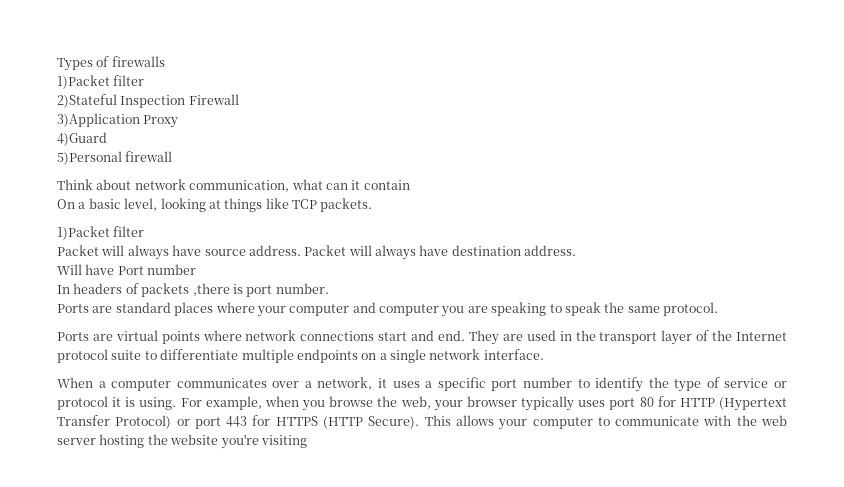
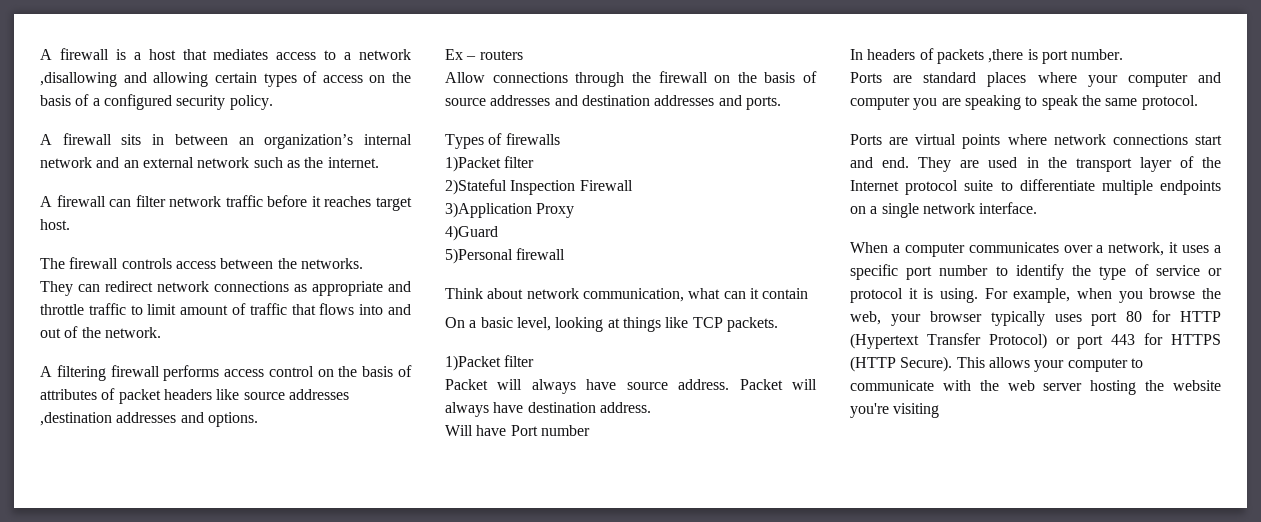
(57, 64) none -> [40,48,411,60] [40,71,411,87] [40,94,273,110] [40,133,413,149] [40,157,379,168] [40,195,412,211] [40,219,70,230] [40,257,363,269] [40,281,411,296] [40,303,412,315] [40,326,161,338] [40,365,412,381] [40,388,349,404] [40,412,258,427] [445,49,523,60] [445,71,817,87] [445,95,781,110] A firewall is a host that mediates access to a network ,disallowing and allowing certain types of access on the basis of a configured security policy. // A firewall sits in between an organization’s internal network and an external network such as the internet. // A firewall can filter network traffic before it reaches target host. // The firewall controls access between the networks. // They can redirect network connections as appropriate and throttle traffic to limit amount of traffic that flows into and out of the network. // A filtering firewall performs access control on the basis of attributes of packet headers like source addresses ,destination addresses and options. // Ex – routers // Allow connections through the firewall on the basis of source addresses and destination addresses and ports. //

